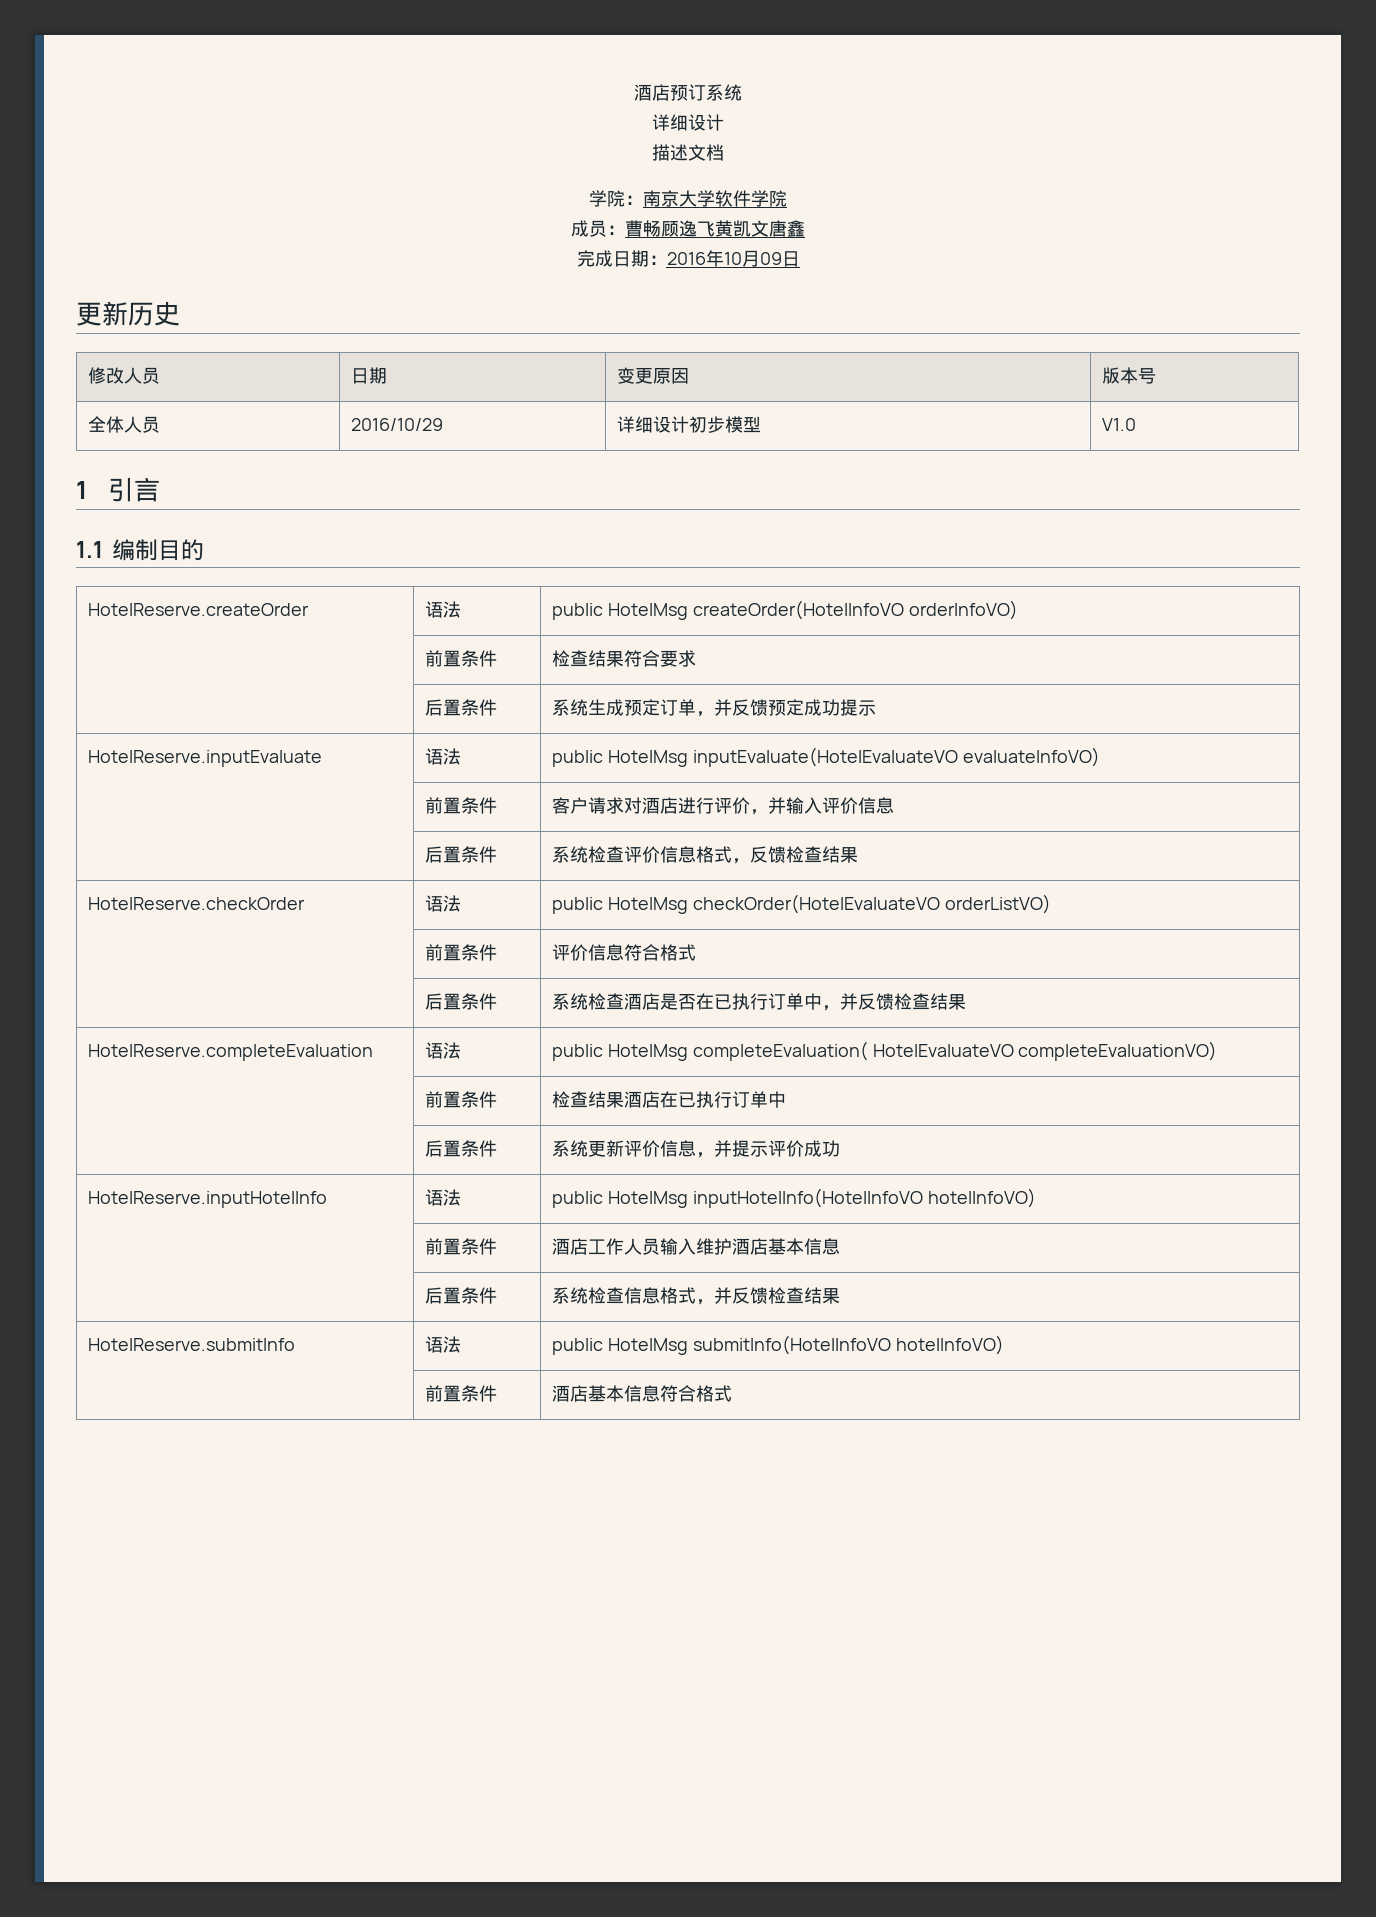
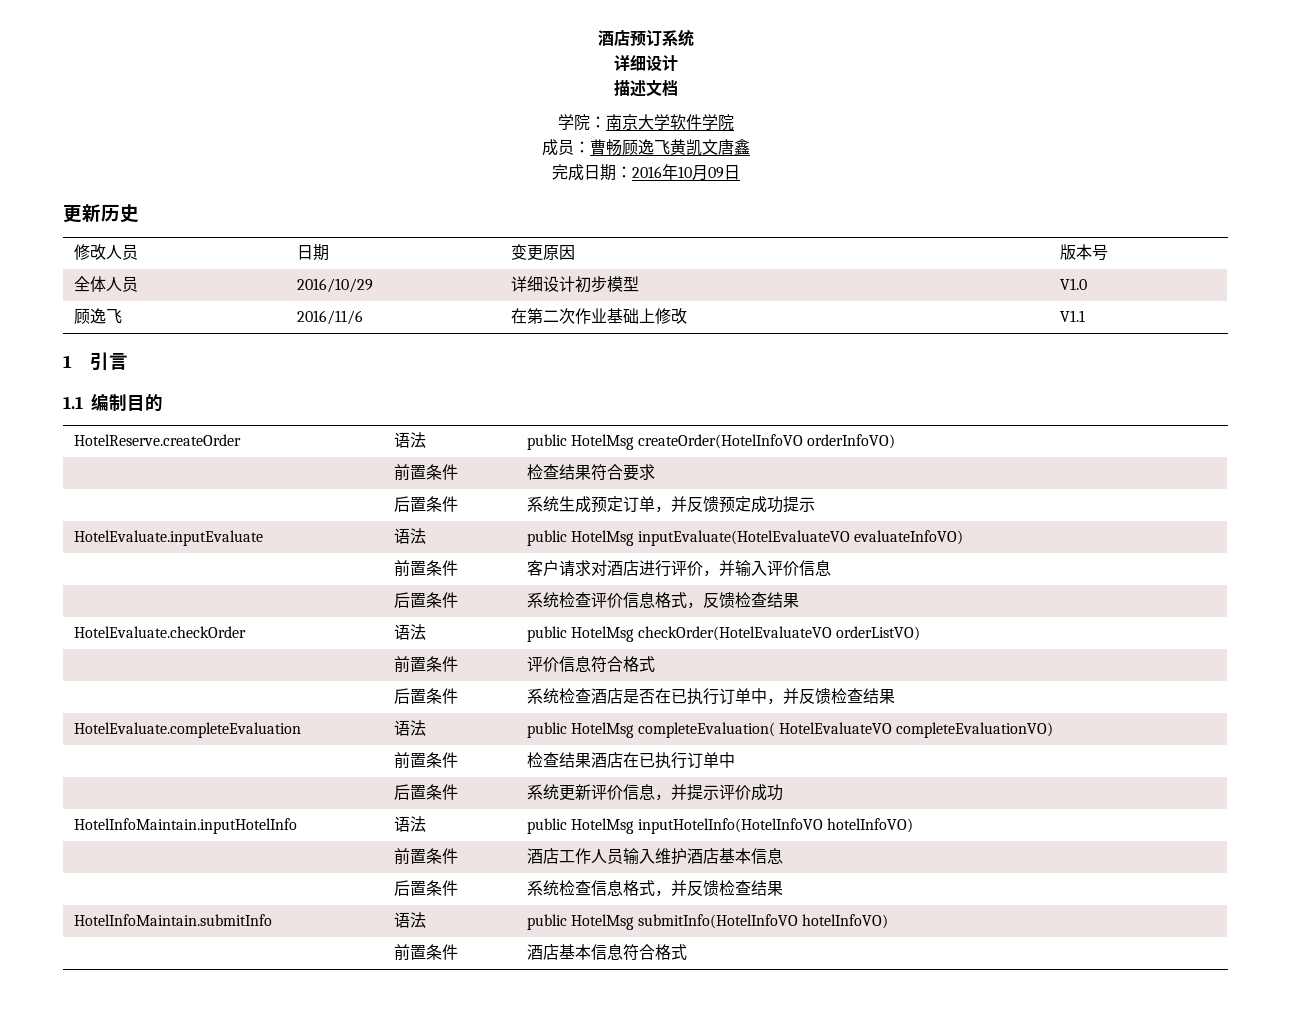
(1136, 424) none -> [74,308,123,324] [297,310,364,325] [511,308,688,324] [1060,310,1086,322] // 顾逸飞 | 2016/11/6 | 在第二次作业基础上修改 | V1.1
[87,750,322,767] HotelReserve.inputEvaluate -> [74,530,264,546] HotelEvaluate.inputEvaluate
[87,897,305,910] HotelReserve.checkOrder -> [74,626,247,638] HotelEvaluate.checkOrder
[87,1044,373,1061] HotelReserve.completeEvaluation -> [74,722,302,738] HotelEvaluate.completeEvaluation
[87,1191,327,1208] HotelReserve.inputHotelInfo -> [74,818,298,834] HotelInfoMaintain.inputHotelInfo
[87,1338,295,1351] HotelReserve.submitInfo -> [74,914,273,926] HotelInfoMaintain.submitInfo

